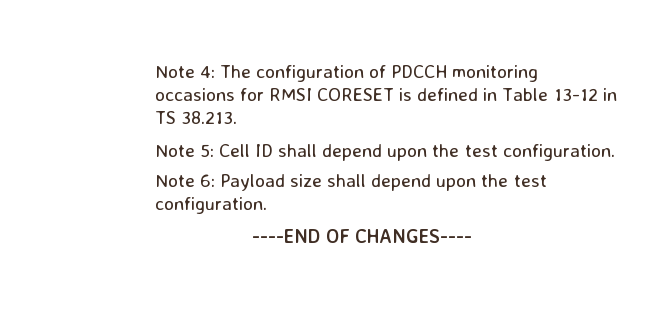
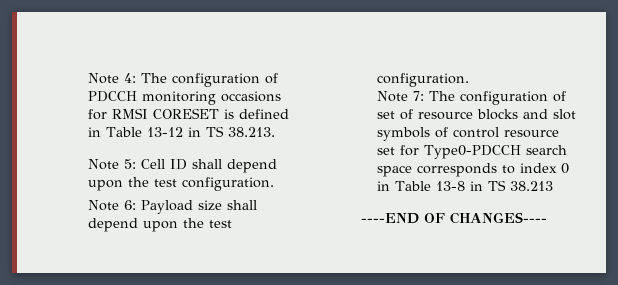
(267, 205) none -> [376,91,566,105] [376,109,576,120] [376,127,559,141] [376,145,567,159] [376,163,569,177] [376,180,553,191] // Note 7: The configuration of set of resource blocks and slot symbols of control resource set for Type0-PDCCH search space corresponds to index 0 in Table 13-8 in TS 38.213

